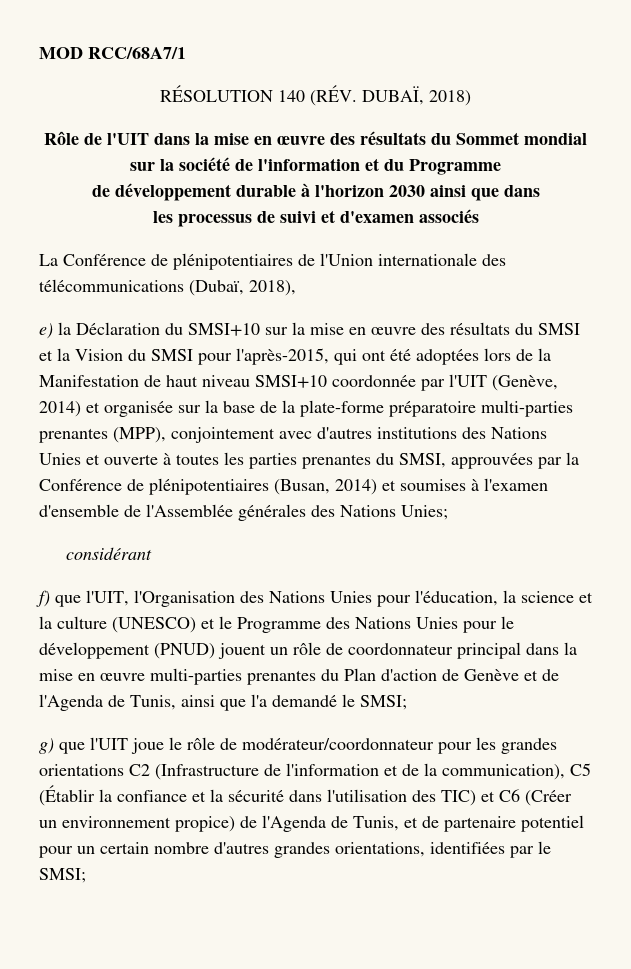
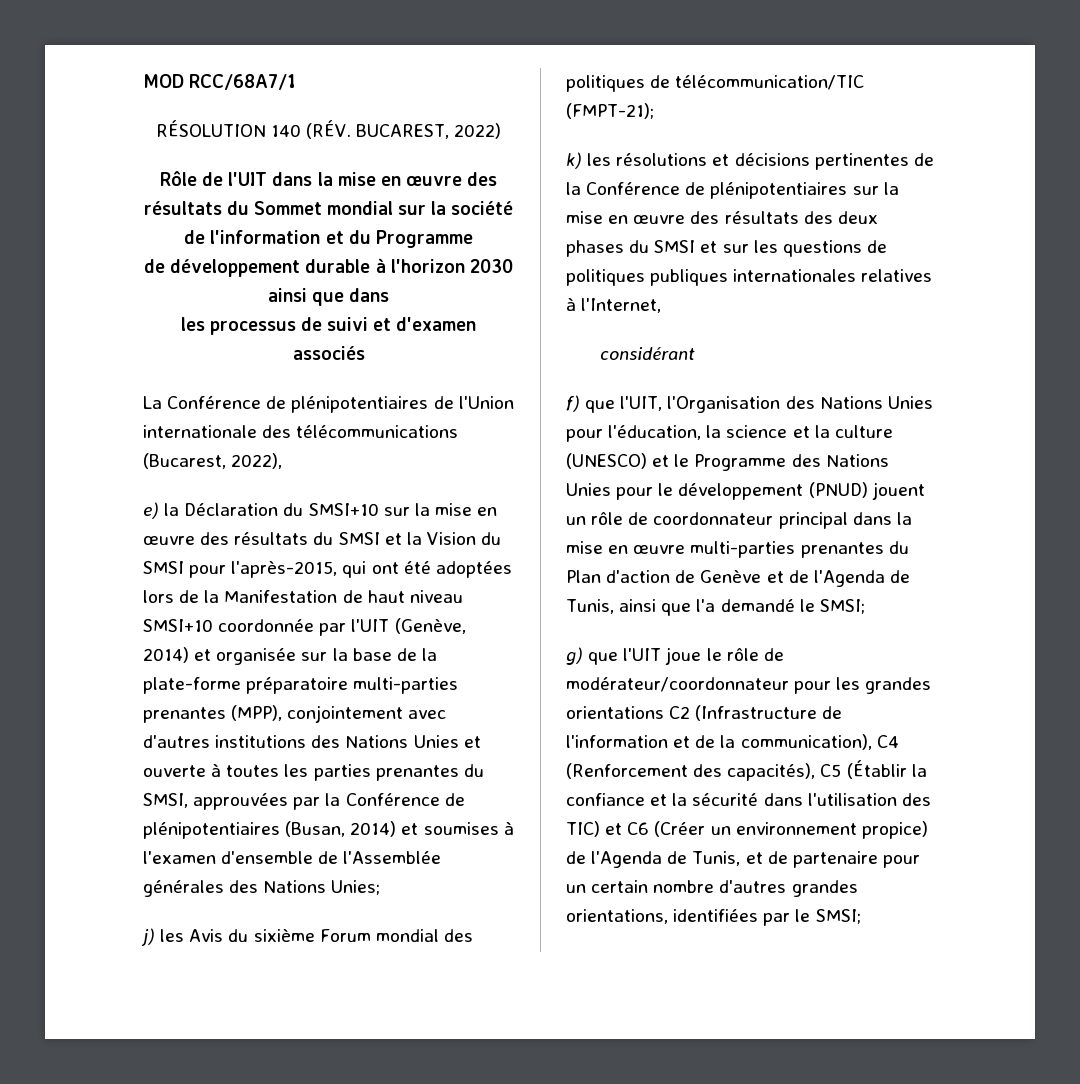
[362,86,471,106] DUBAÏ, 2018) -> [356,123,502,139] BUCAREST, 2022)
[189,280,296,296] (Dubaï, 2018), -> [143,453,283,469] (Bucarest, 2022),
(448, 512) none -> [141,928,473,946] [566,75,865,92] [566,103,654,119] [566,152,934,170] [566,182,899,199] [566,211,878,224] [566,240,887,257] [566,269,933,286] [566,297,662,313] // j) les Avis du sixième Forum mondial des politiques de télécommunication/TIC (FMPT-21); // k) les résolutions et décisions pertinentes de la Conférence de plénipotentiaires sur la mise en œuvre des résultats des deux phases du SMSI et sur les questions de politiques publiques internationales relatives à l'Internet,
(565, 772) none -> [876,735,899,748] [566,763,816,781] C4 (Renforcement des capacités),
[521,815,584,832] potentiel -> (878, 859) none

